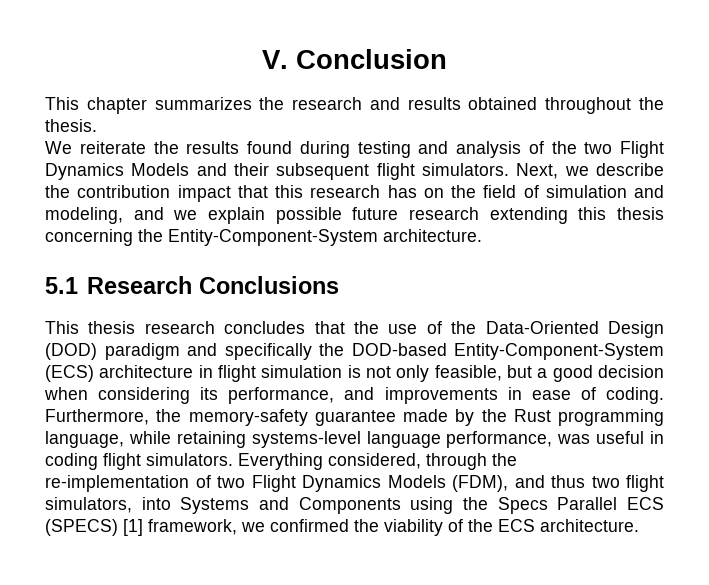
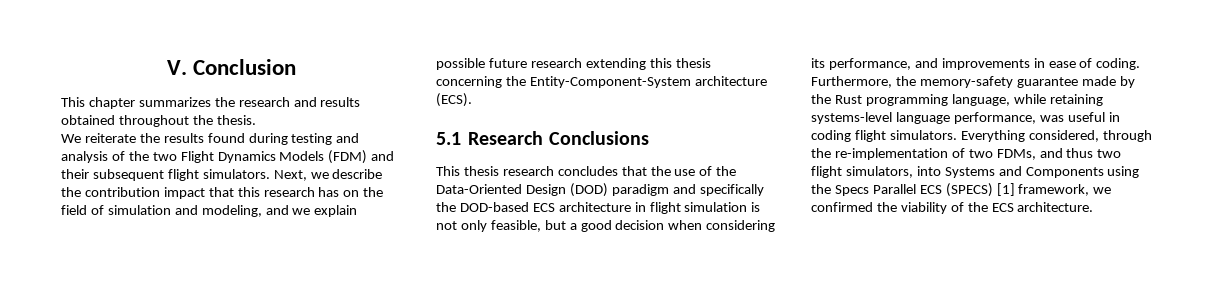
(190, 169) none -> [328,150,368,164] (FDM)
[383,229,482,242] architecture. -> [694,76,767,86] [436,93,472,107] architecture (ECS).
[454,343,664,360] [45,365,94,382] Entity-Component-System (ECS) -> [532,203,555,212] ECS
[251,475,508,492] Flight Dynamics Models (FDM), -> [996,149,1036,160] FDMs,

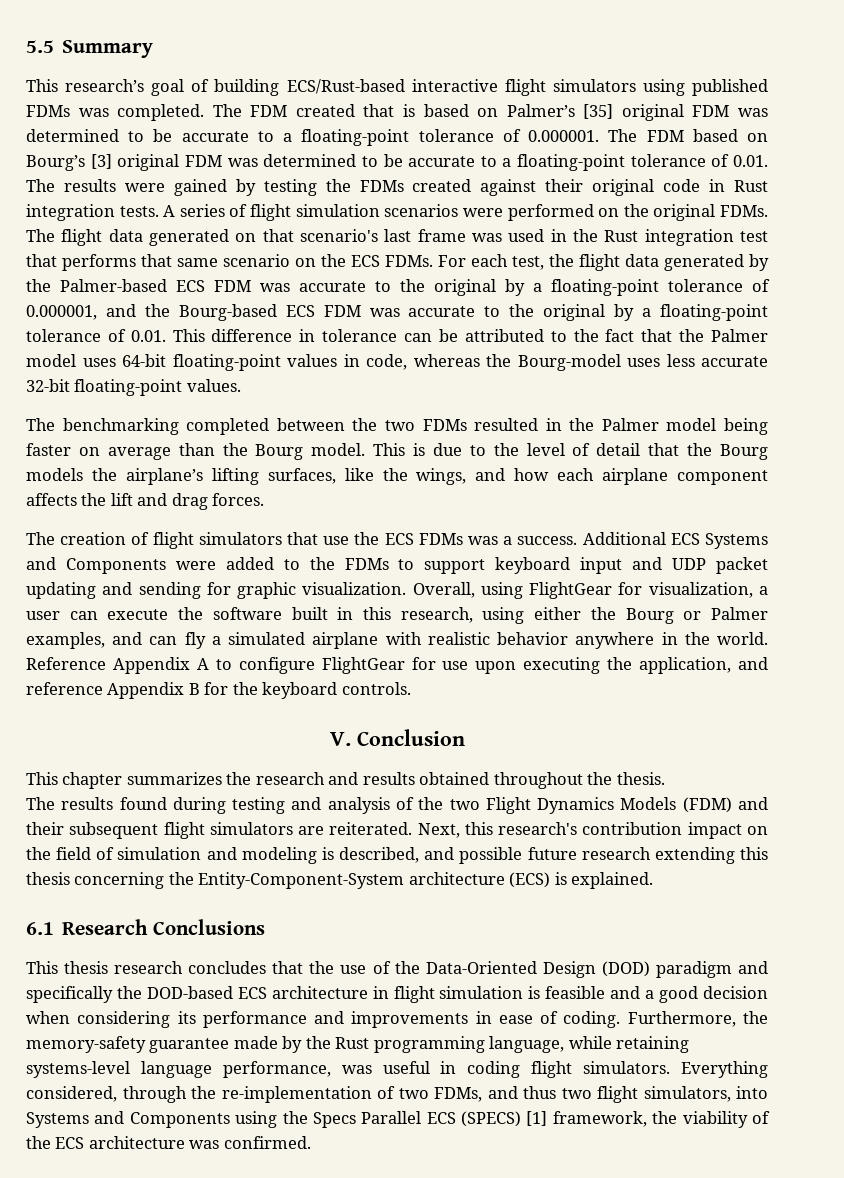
(166, 67) none -> [26,40,154,58] [26,79,769,96] [26,104,768,121] [26,129,769,146] [26,154,768,171] [26,179,769,196] [26,204,769,221] [26,229,769,246] [26,254,769,271] [26,279,770,296] [26,304,768,321] [26,329,769,342] [26,354,768,371] [26,379,241,396] [26,418,769,435] [26,443,768,460] [26,468,768,485] [26,493,265,510] [26,532,769,549] [26,557,768,574] [26,582,768,599] [26,607,768,624] [26,632,769,649] [26,657,768,674] [26,682,411,699] 5.5 Summary // This research’s goal of building ECS/Rust-based interactive flight simulators using published FDMs was completed. The FDM created that is based on Palmer’s [35] original FDM was determined to be accurate to a floating-point tolerance of 0.000001. The FDM based on Bourg’s [3] original FDM was determined to be accurate to a floating-point tolerance of 0.01. The results were gained by testing the FDMs created against their original code in Rust integration tests. A series of flight simulation scenarios were performed on the original FDMs. The flight data generated on that scenario's last frame was used in the Rust integration test that performs that same scenario on the ECS FDMs. For each test, the flight data generated by the Palmer-based ECS FDM was accurate to the original by a floating-point tolerance of 0.000001, and the Bourg-based ECS FDM was accurate to the original by a floating-point tolerance of 0.01. This difference in tolerance can be attributed to the fact that the Palmer model uses 64-bit floating-point values in code, whereas the Bourg-model uses less accurate 32-bit floating-point values. // The benchmarking completed between the two FDMs resulted in the Palmer model being faster on average than the Bourg model. This is due to the level of detail that the Bourg models the airplane’s lifting surfaces, like the wings, and how each airplane component affects the lift and drag forces. // The creation of flight simulators that use the ECS FDMs was a success. Additional ECS Systems and Components were added to the FDMs to support keyboard input and UDP packet updating and sending for graphic visualization. Overall, using FlightGear for visualization, a user can execute the software built in this research, using either the Bourg or Palmer examples, and can fly a simulated airplane with realistic behavior anywhere in the world. Reference Appendix A to configure FlightGear for use upon executing the application, and reference Appendix B for the keyboard controls. //
[61,133,160,143] We reiterate the -> [26,797,55,810] The
[202,169,383,181] [61,187,340,199] simulators. Next, we describe the contribution impact that this research has -> [209,822,742,839] simulators are reiterated. Next, this research's contribution impact
[201,205,358,217] modeling, and we explain -> [241,847,455,864] modeling is described, and
[436,93,472,107] [436,132,461,145] (ECS). // 5.1 -> [509,872,654,889] [26,922,54,935] (ECS) is explained. // 6.1
[436,220,566,232] not only feasible, but -> [545,986,641,999] feasible and
[828,58,911,70] performance, -> [202,1011,307,1028] performance
[1093,187,1112,194] [811,202,873,212] we confirmed -> (647, 1119) none
[1017,202,1094,212] architecture. -> [88,1136,311,1149] architecture was confirmed.

